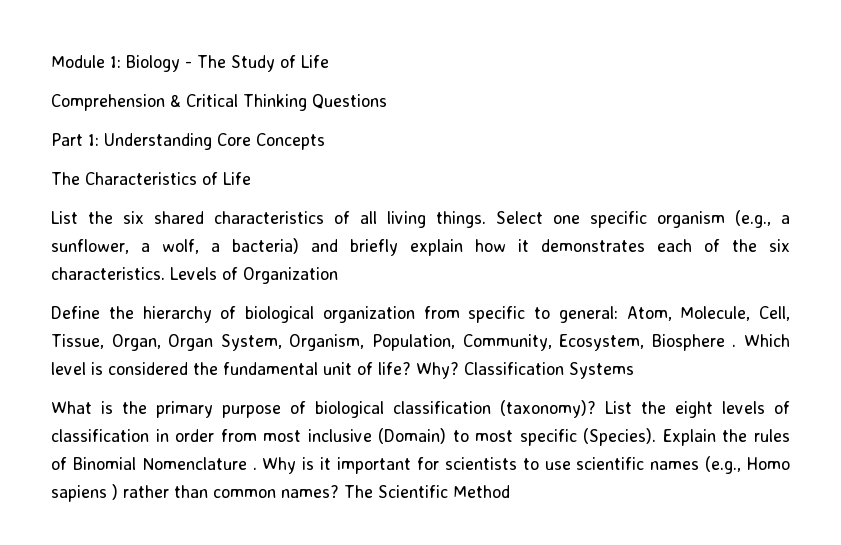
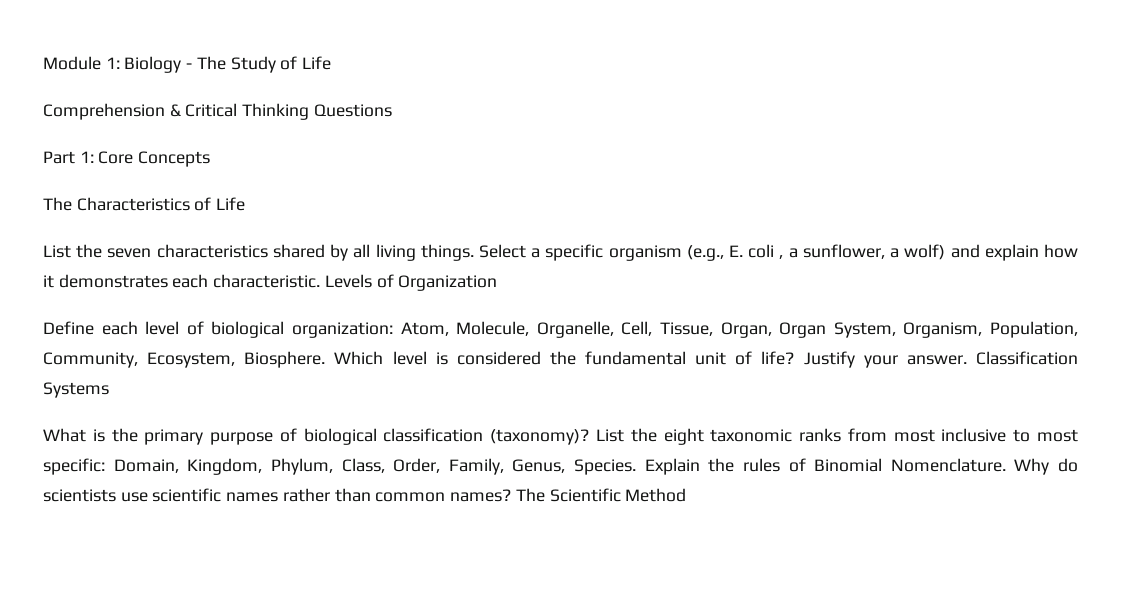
[104,133,212,150] Understanding -> (94, 157) none
[123,211,350,224] six shared characteristics of -> [107,244,349,261] seven characteristics shared by
[553,215,580,224] one -> [531,248,541,258] a
[781,215,790,224] [51,238,398,256] a sunflower, a wolf, a bacteria) and briefly -> [729,244,980,260] E. coli , a sunflower, a wolf) and
[704,239,790,252] [51,267,165,280] of the six characteristics. -> [213,274,321,288] characteristic.
[108,306,618,323] the hierarchy of biological organization from specific to general: -> [101,321,393,338] each level of biological organization:
(751, 313) none -> [536,321,614,338] Organelle,
[651,334,737,351] Biosphere . -> [244,351,326,368] Biosphere.
[416,362,459,379] Why? -> [803,351,967,368] Justify your answer.
[722,401,790,414] [51,429,215,442] levels of classification in order -> [710,428,842,442] taxonomic ranks
[378,428,447,444] (Domain) -> (1007, 435) none
[519,428,657,446] specific (Species). -> [43,458,636,475] specific: Domain, Kingdom, Phylum, Class, Order, Family, Genus, Species.
[141,456,791,474] [51,484,118,502] Nomenclature . Why is it important for scientists to use scientific names (e.g., Homo sapiens ) -> [890,458,1078,475] [43,488,279,502] Nomenclature. Why do scientists use scientific names

